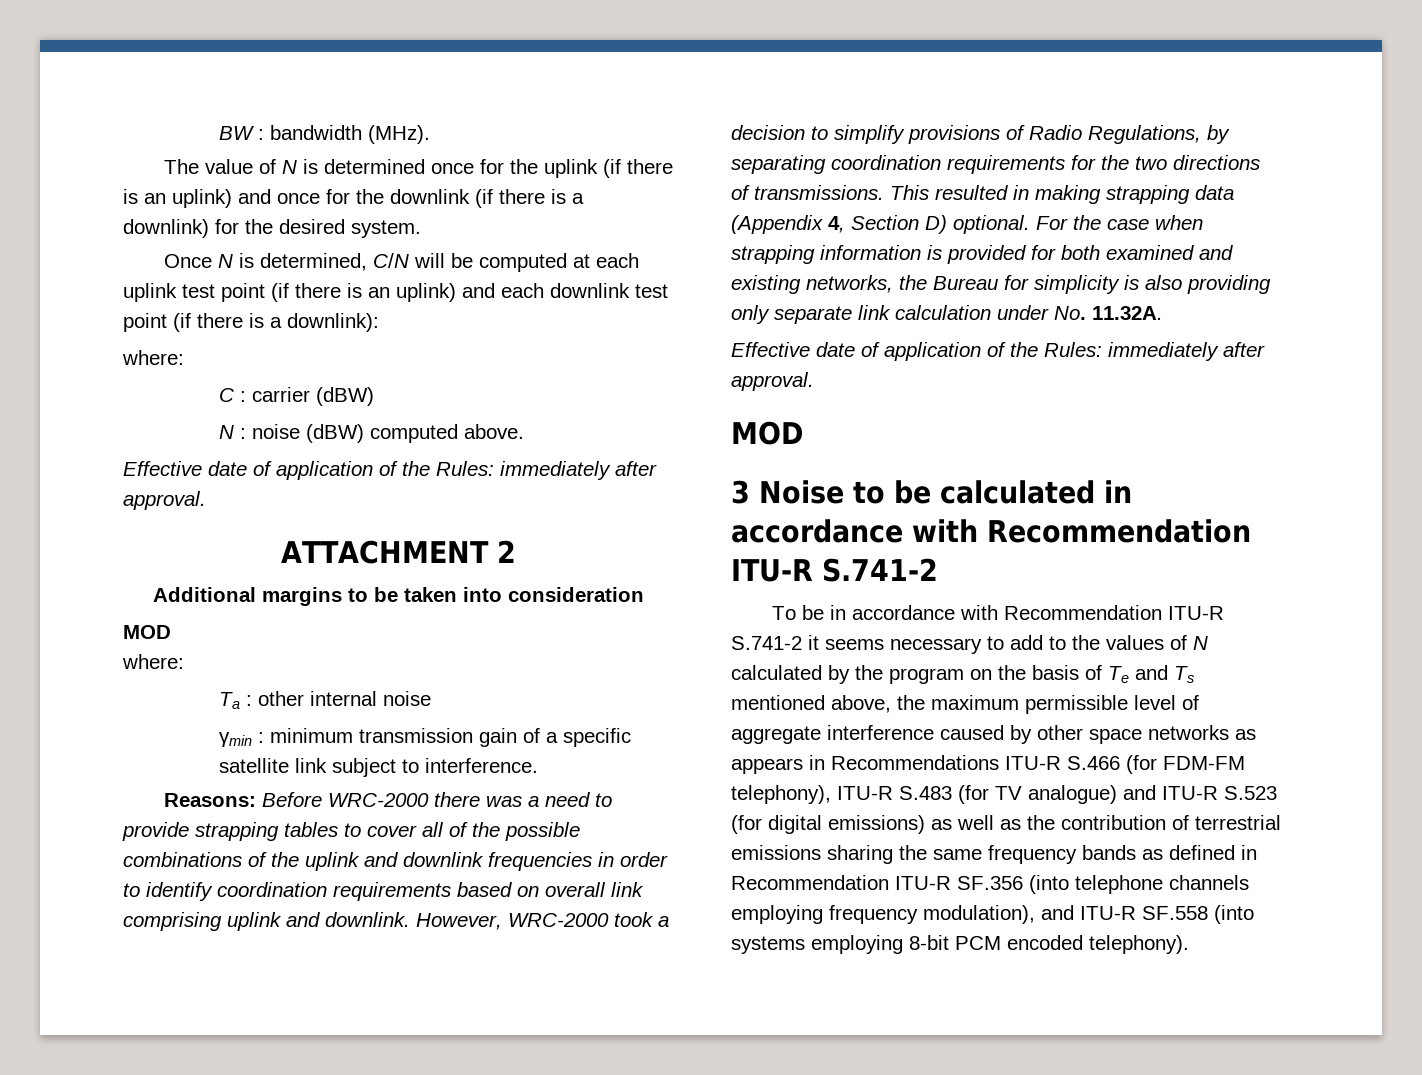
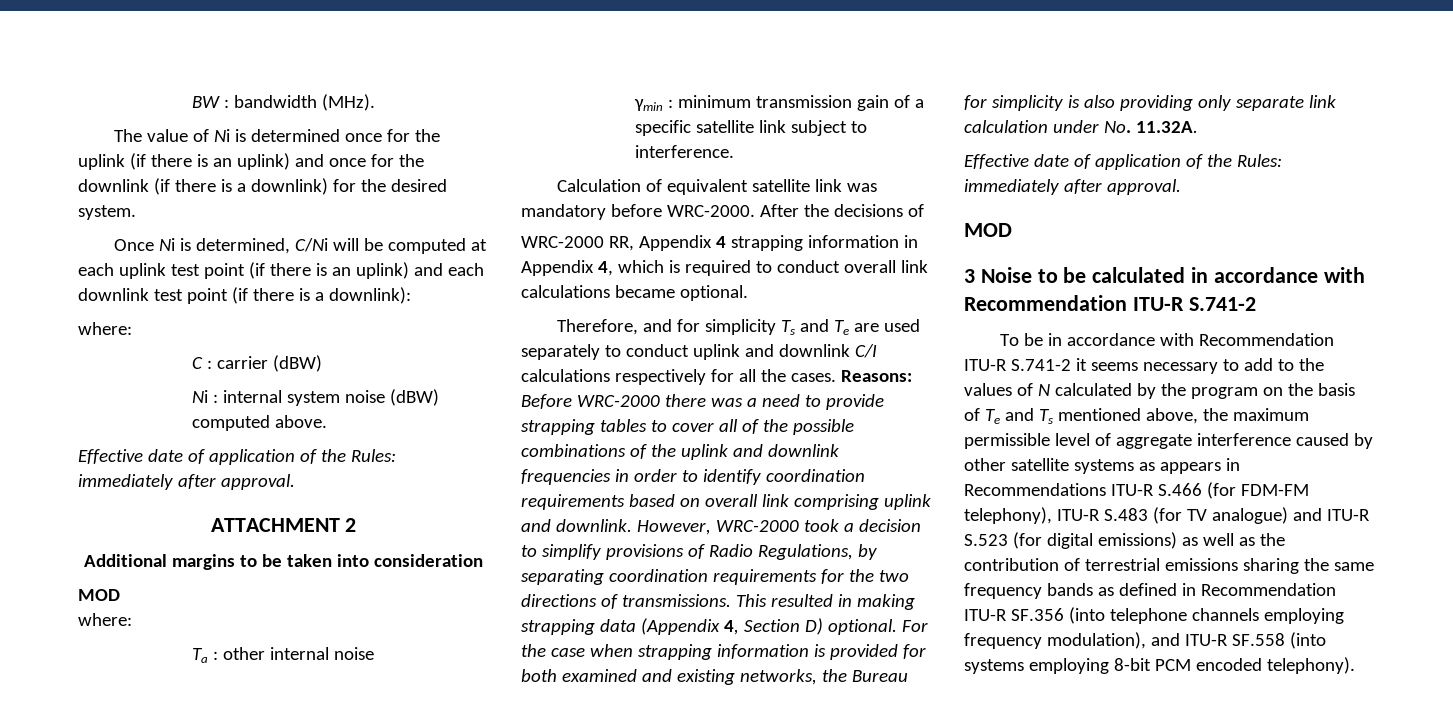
[282,160,298,174] N -> [213,129,230,142] Ni
[218,254,234,268] N -> [158,238,175,251] Ni
[373,253,410,268] C/N -> [294,238,328,252] C/Ni
[218,425,246,439] N : -> [191,390,340,406] Ni : internal system
(538, 765) none -> [556,179,877,195] [521,204,924,220] [521,235,918,251] [521,260,928,276] [521,285,748,301] [556,319,920,335] [521,344,877,360] [521,369,836,385] Calculation of equivalent satellite link was mandatory before WRC-2000. After the decisions of // WRC-2000 RR, Appendix 4 strapping information in Appendix 4, which is required to conduct overall link calculations became optional. // Therefore, and for simplicity Ts and Te are used separately to conduct uplink and downlink C/I calculations respectively for all the cases.
[1089,725,1229,744] space networks -> [1010,458,1134,474] satellite systems

